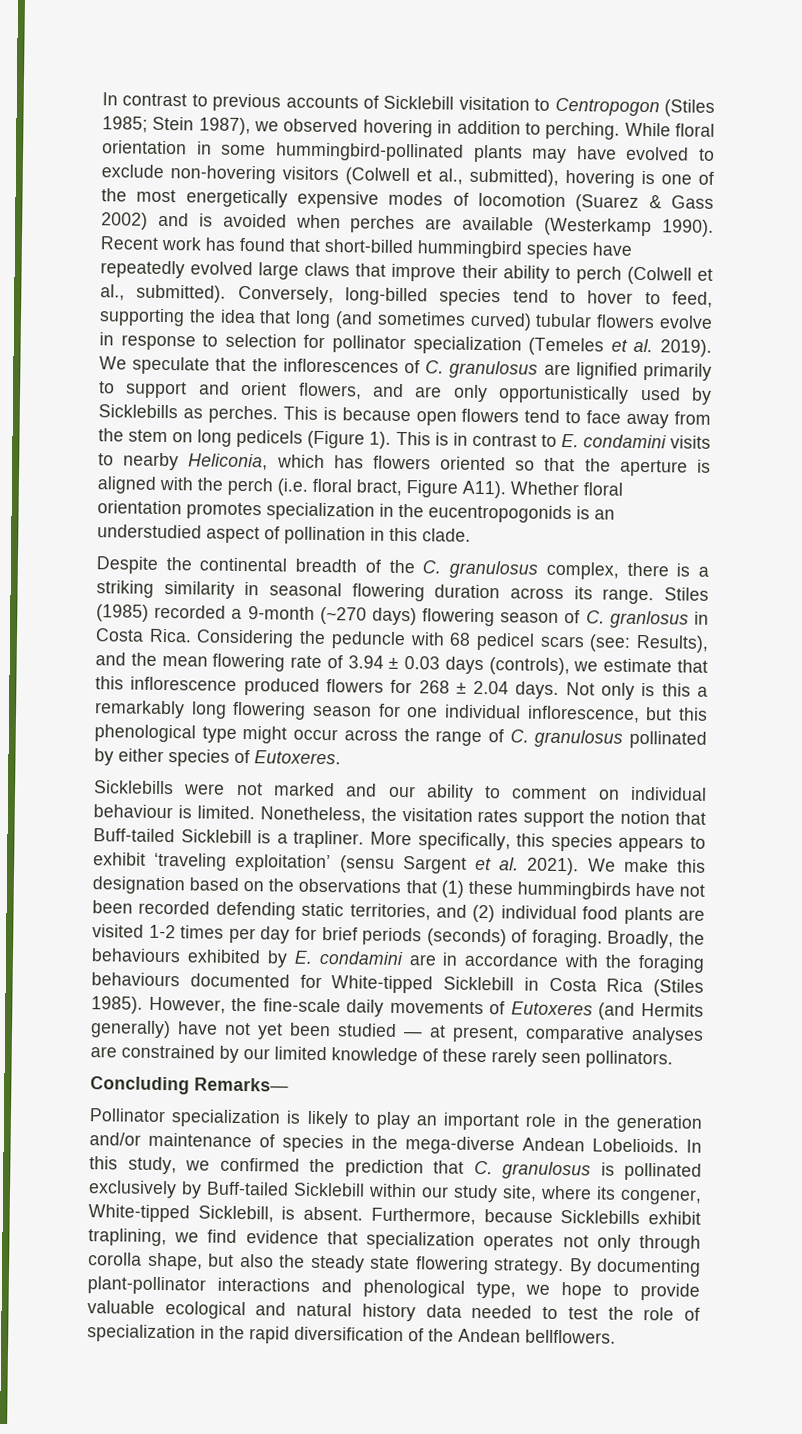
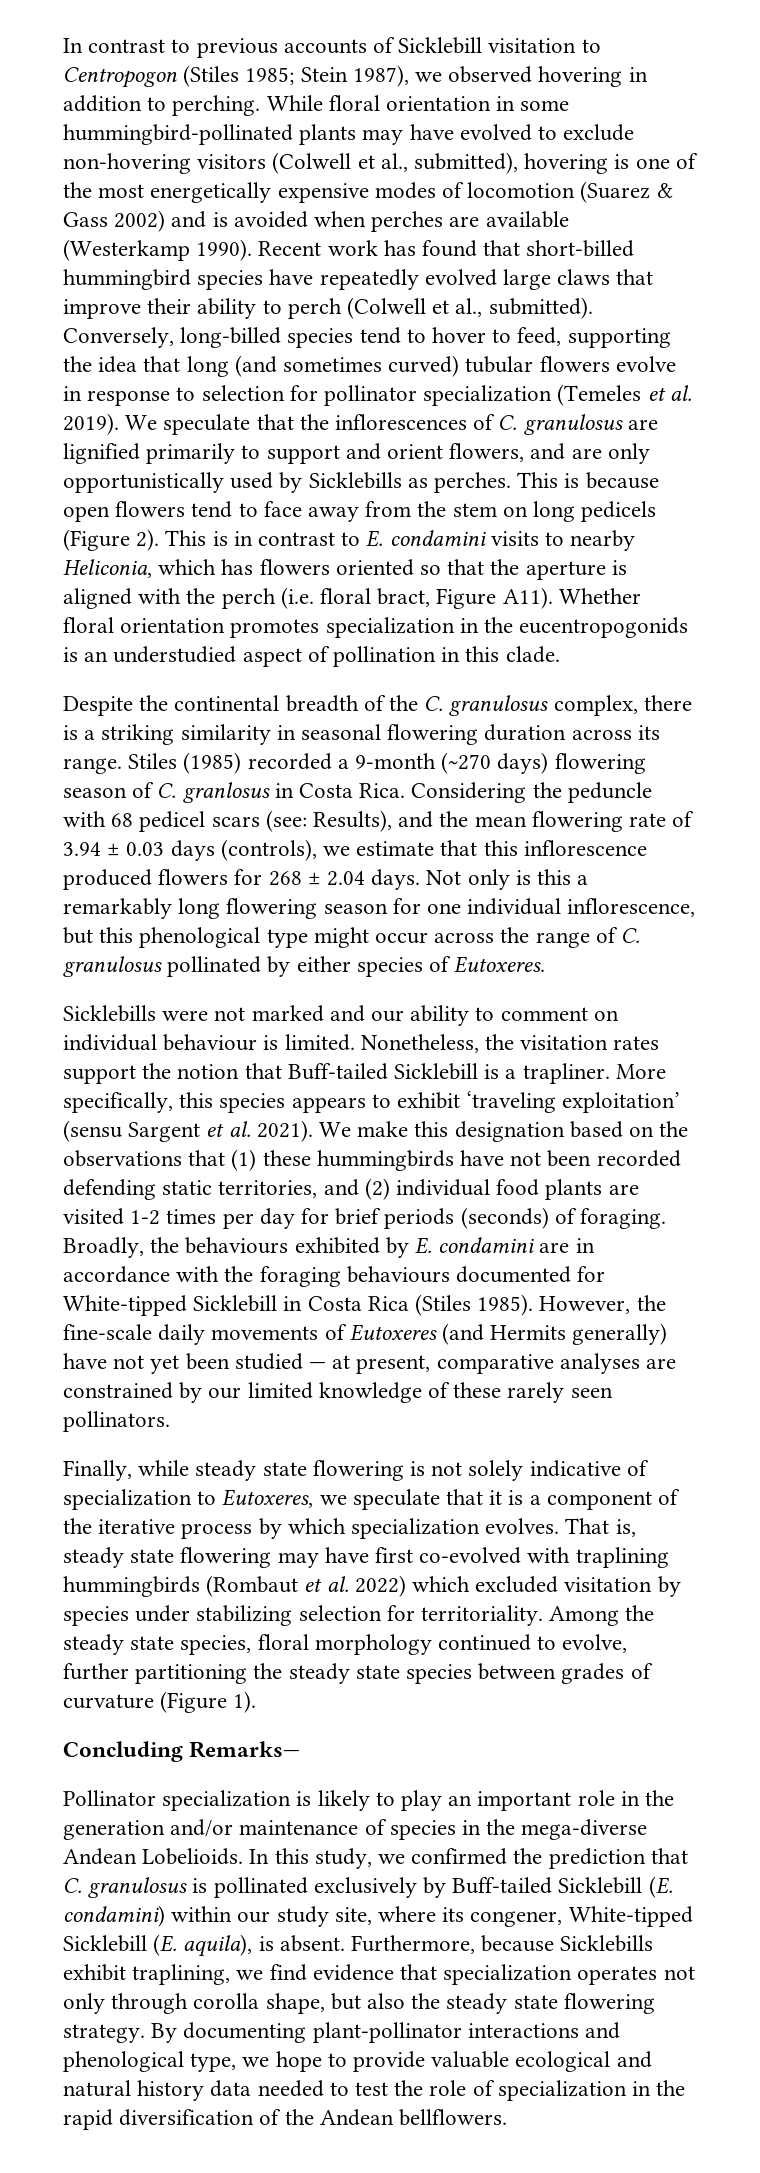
[369,431,392,449] 1). -> [136,529,160,551] 2).
(673, 1059) none -> [63,1460,649,1481] [63,1489,681,1510] [63,1518,636,1539] [63,1547,669,1568] [63,1575,681,1597] [63,1605,655,1626] [63,1634,628,1655] [63,1663,653,1684] [63,1691,257,1713] // Finally, while steady state flowering is not solely indicative of specialization to Eutoxeres, we speculate that it is a component of the iterative process by which specialization evolves. That is, steady state flowering may have first co-evolved with traplining hummingbirds (Rombaut et al. 2022) which excluded visitation by species under stabilizing selection for territoriality. Among the steady state species, floral morphology continued to evolve, further partitioning the steady state species between grades of curvature (Figure 1).
(365, 1189) none -> [648,1876,673,1898] [63,1905,165,1927] (E. condamini)
[197,1205,274,1223] Sicklebill, -> [63,1934,253,1957] Sicklebill (E. aquila),

